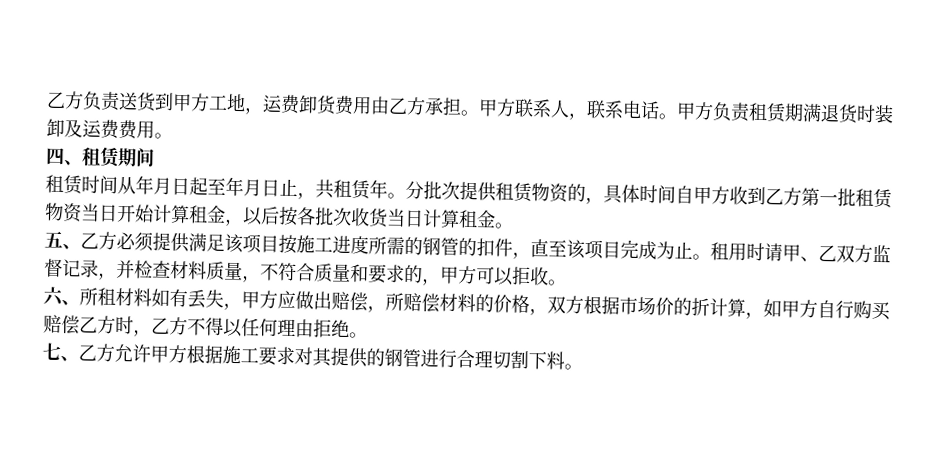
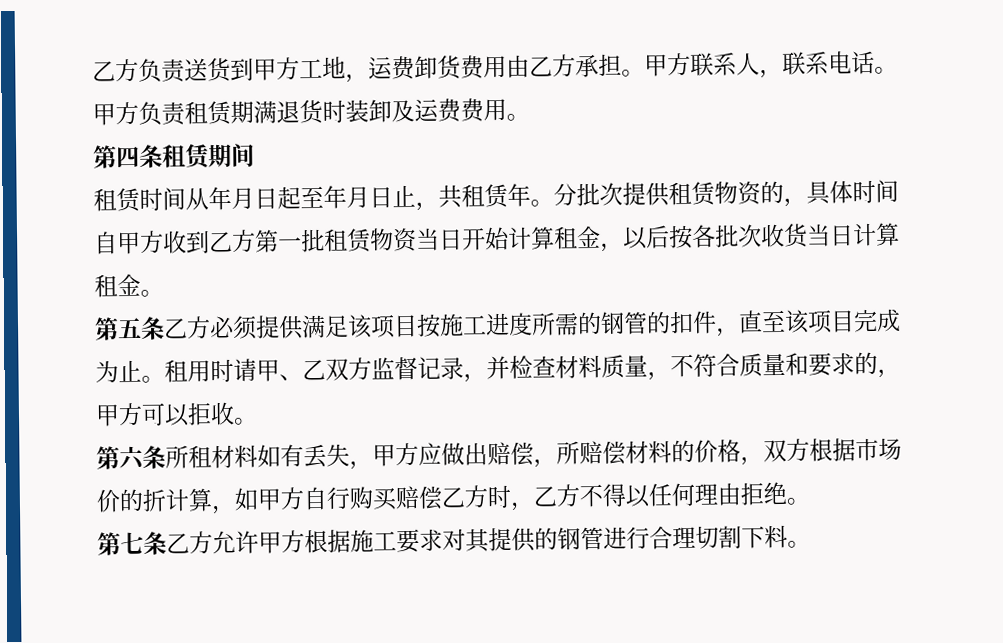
[45,147,83,166] 四、 -> [93,144,163,169] 第四条
[44,230,81,250] 五、 -> [94,316,165,341] 第五条
[43,286,80,307] 六、 -> [96,445,166,471] 第六条
[42,342,79,362] 七、 -> [97,531,167,556] 第七条

